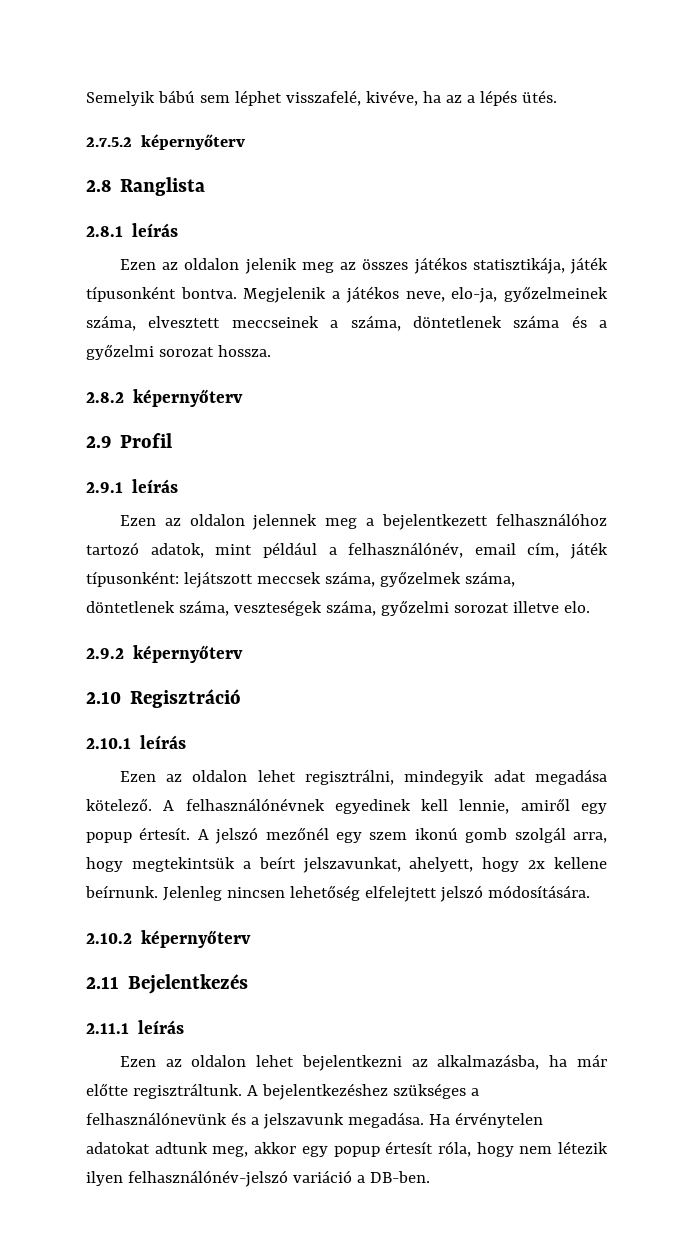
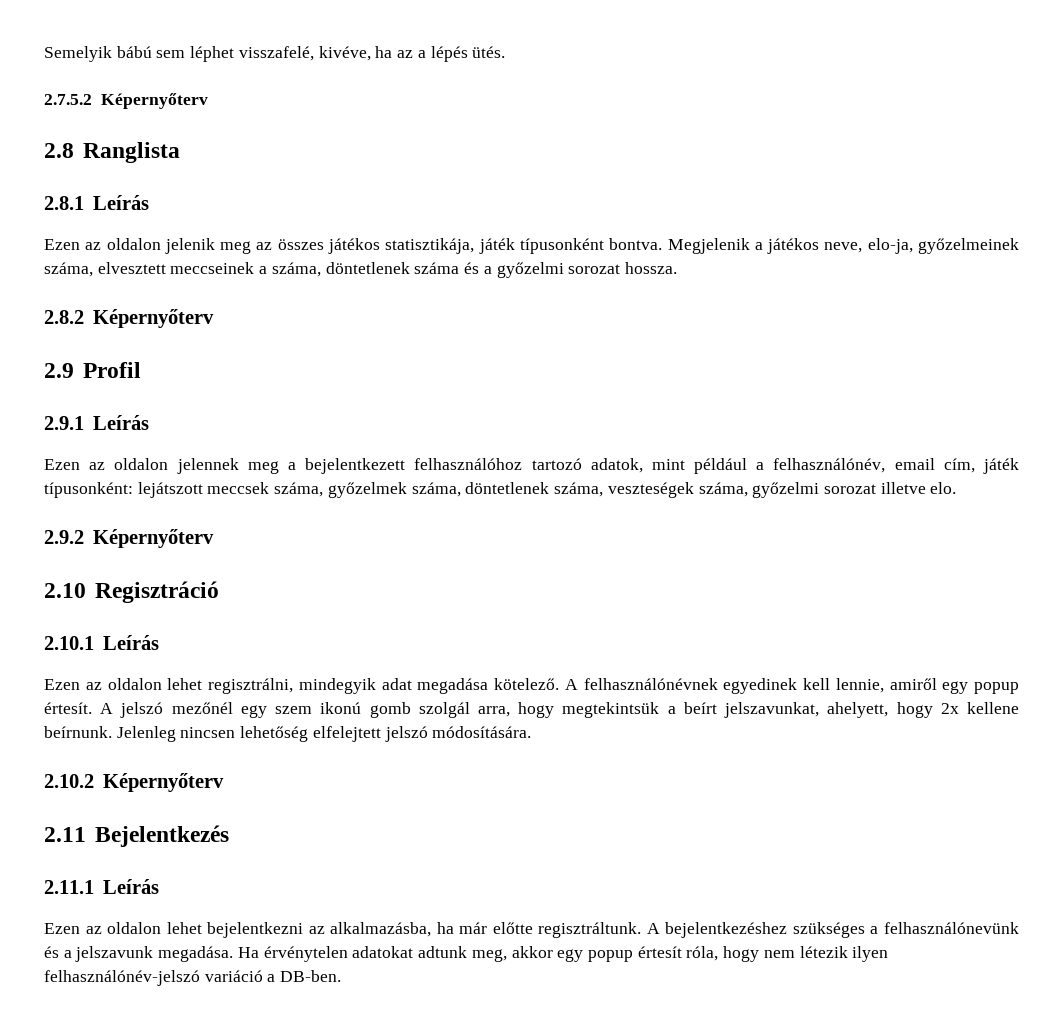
[141,134,246,150] képernyőterv -> [100,93,208,109] Képernyőterv
[132,223,179,237] leírás -> [92,195,149,210] Leírás
[133,389,244,407] képernyőterv -> [92,309,214,328] Képernyőterv
[132,479,179,493] leírás -> [92,415,149,430] Leírás
[133,645,244,663] képernyőterv -> [92,529,214,548] Képernyőterv
[140,735,187,749] leírás -> [102,635,159,650] Leírás
[141,930,252,948] képernyőterv -> [102,773,224,792] Képernyőterv
[138,1020,185,1034] leírás -> [102,879,159,894] Leírás

